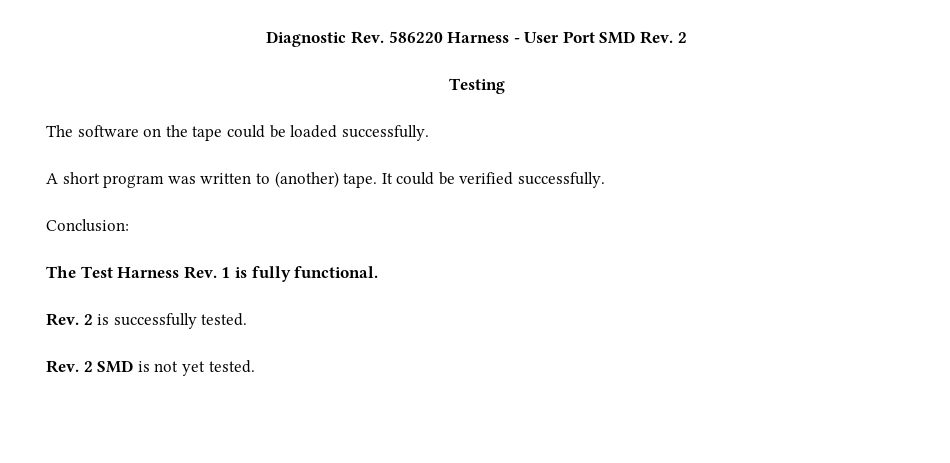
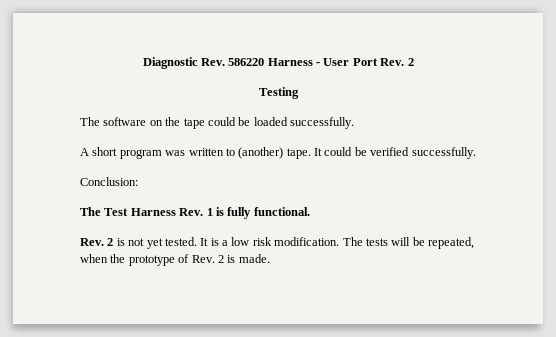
[599,31,636,44] SMD -> (378, 62) none
[113,313,248,329] [46,360,255,376] successfully tested. // Rev. 2 SMD is not yet tested. -> [128,237,474,249] [80,254,270,266] not yet tested. It is a low risk modification. The tests will be repeated, when the prototype of Rev. 2 is made.

